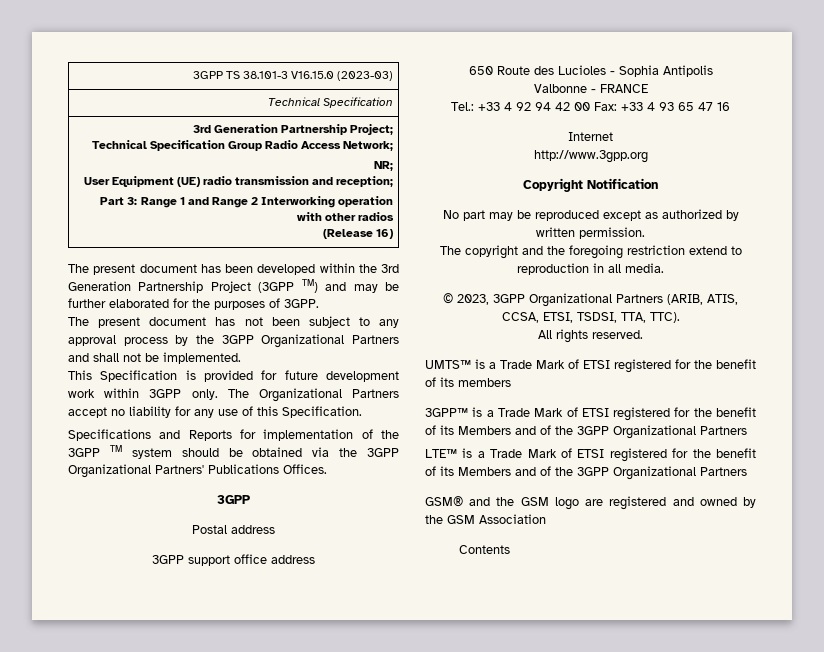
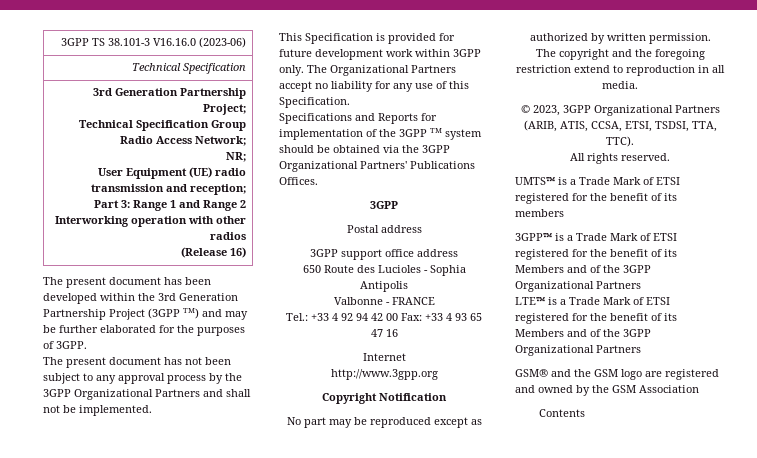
[291,71,394,81] V16.15.0 (2023-03) -> [152,37,246,48] V16.16.0 (2023-06)

